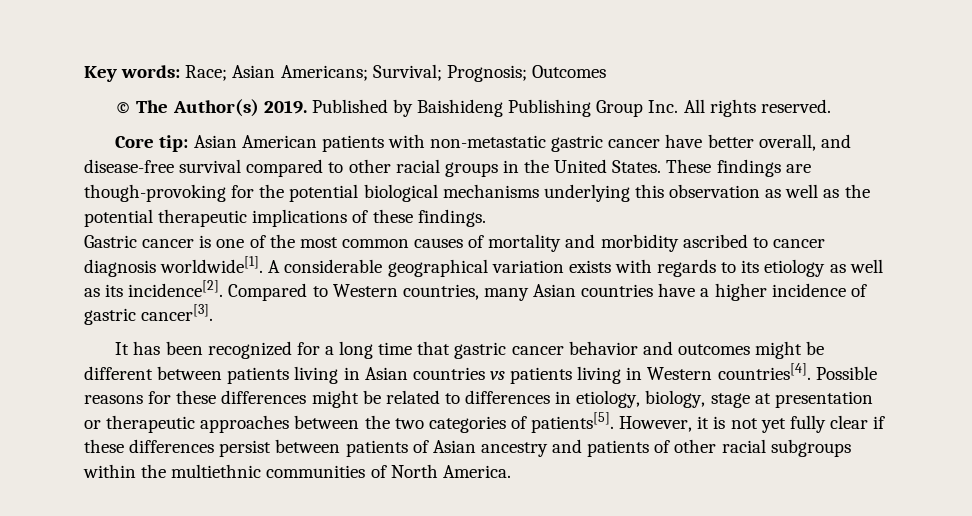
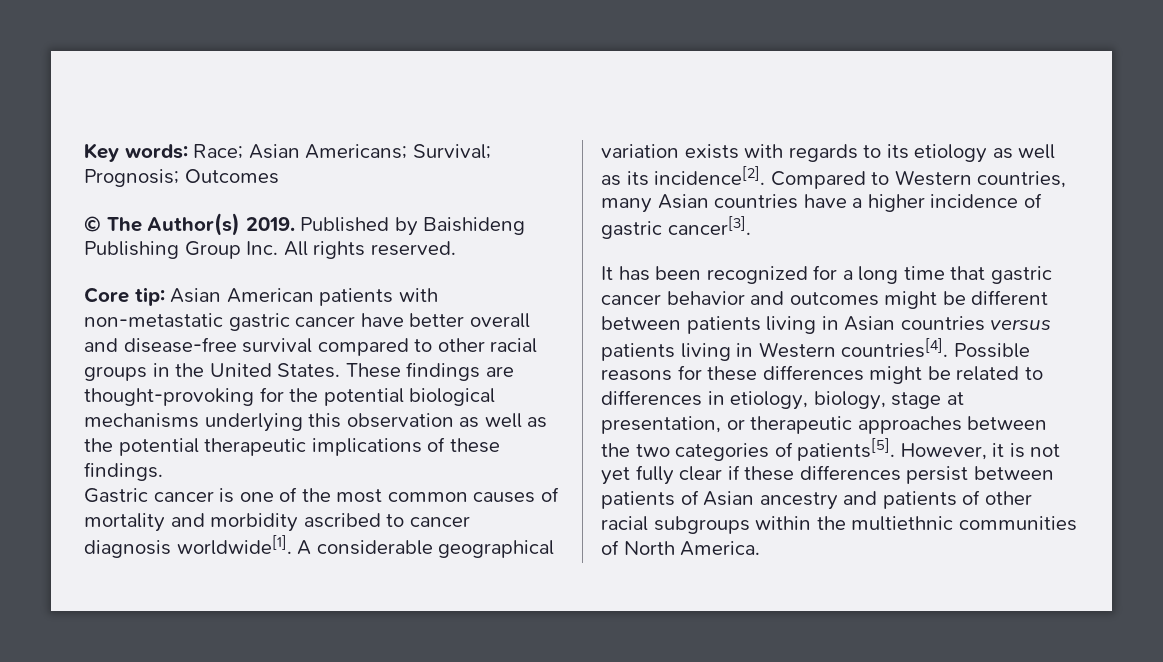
[758,134,816,151] overall, -> [469,313,530,328] overall
[84,184,226,202] though-provoking -> [84,388,254,406] thought-provoking
[489,371,505,380] vs -> [990,319,1052,330] versus
[774,391,873,408] presentation -> [601,416,721,434] presentation,

